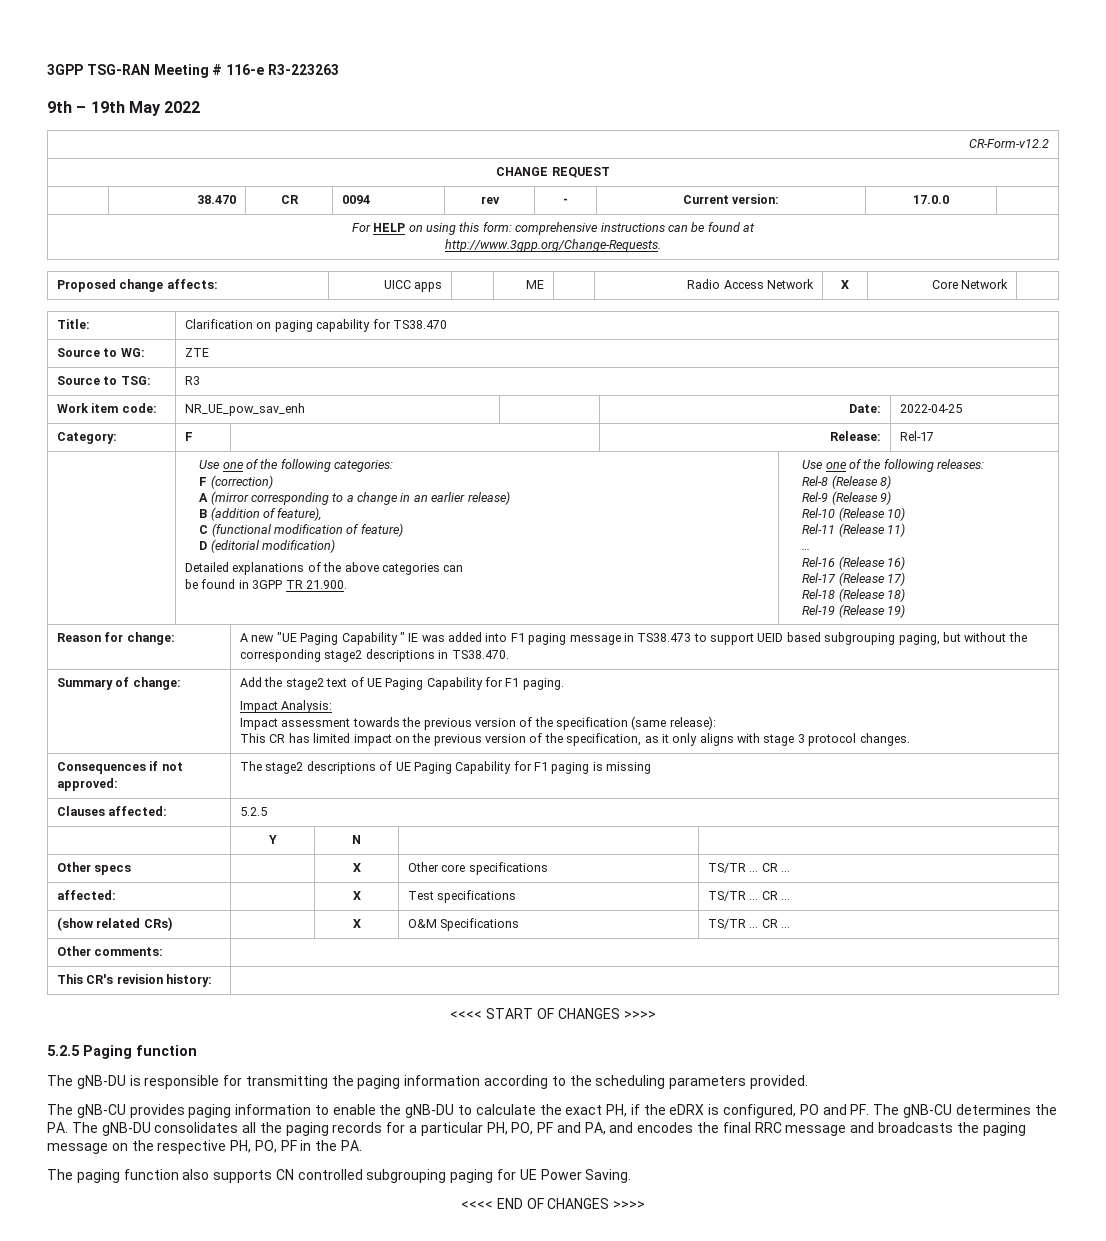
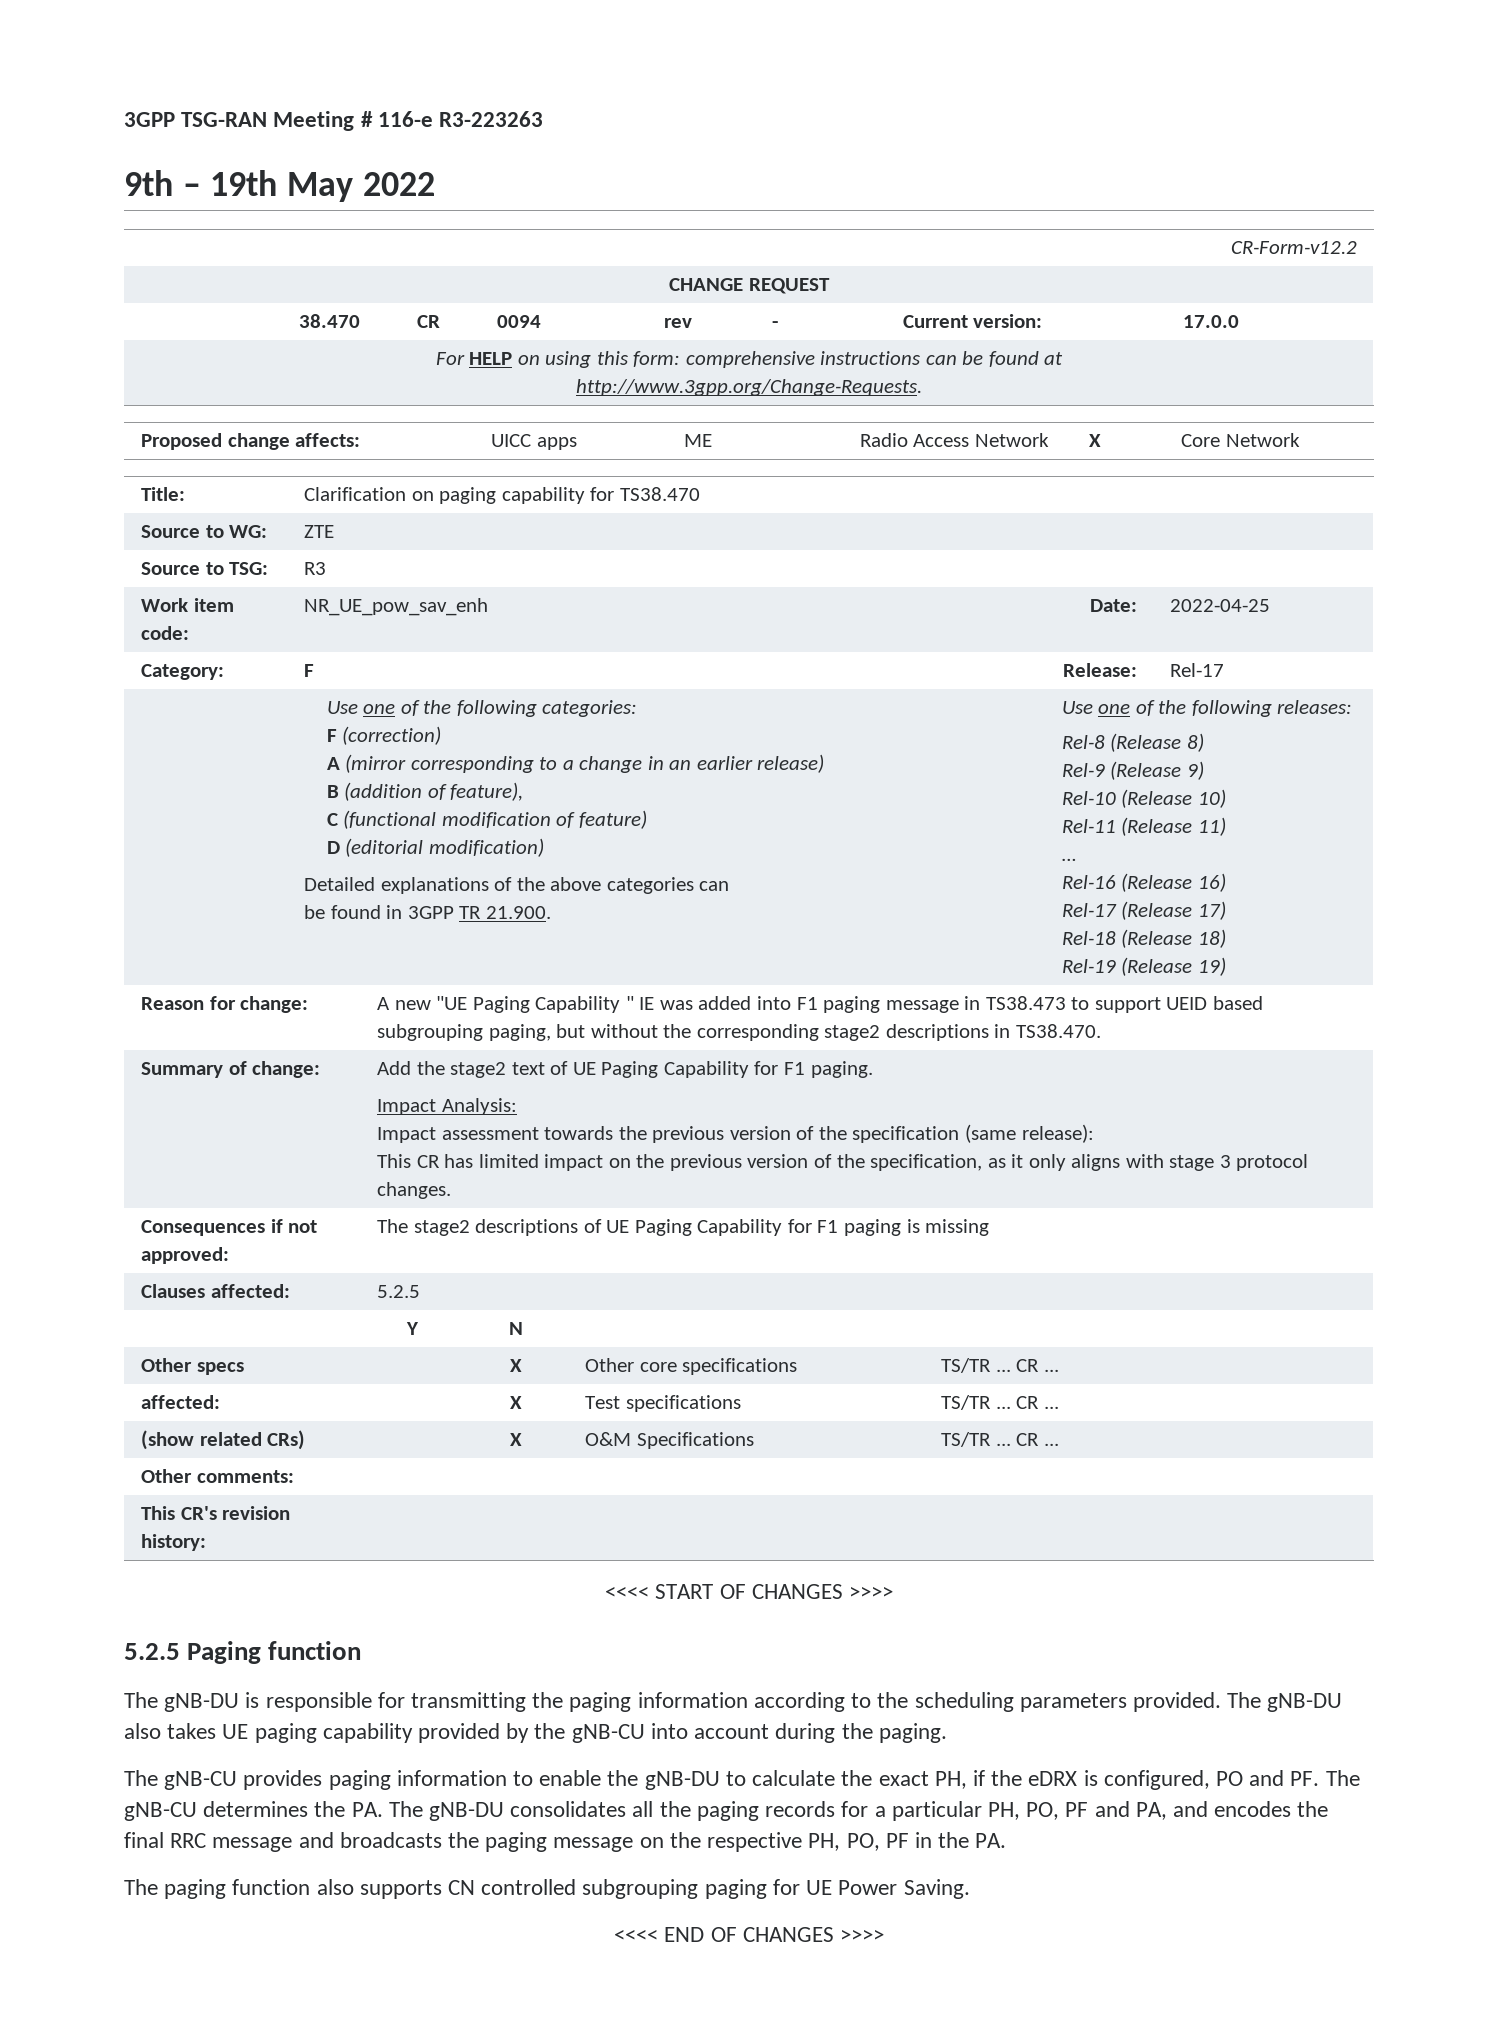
(808, 1082) none -> [1227,1692,1343,1712] [124,1723,947,1743] The gNB-DU also takes UE paging capability provided by the gNB-CU into account during the paging.

